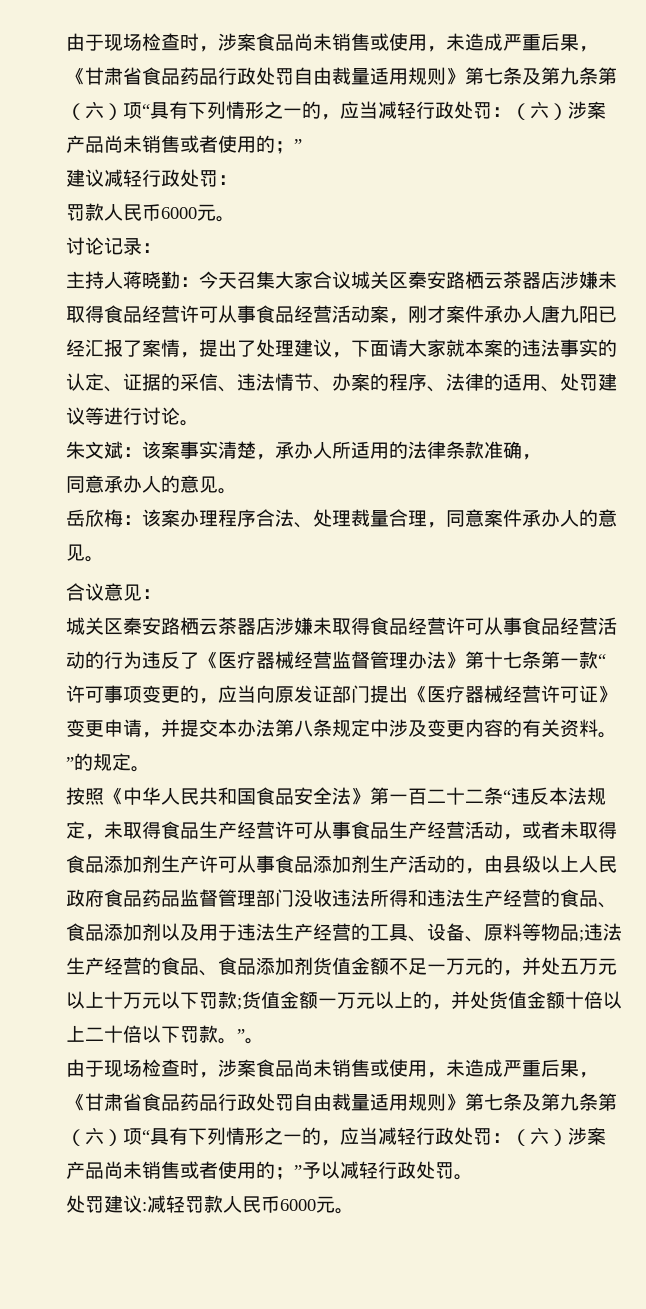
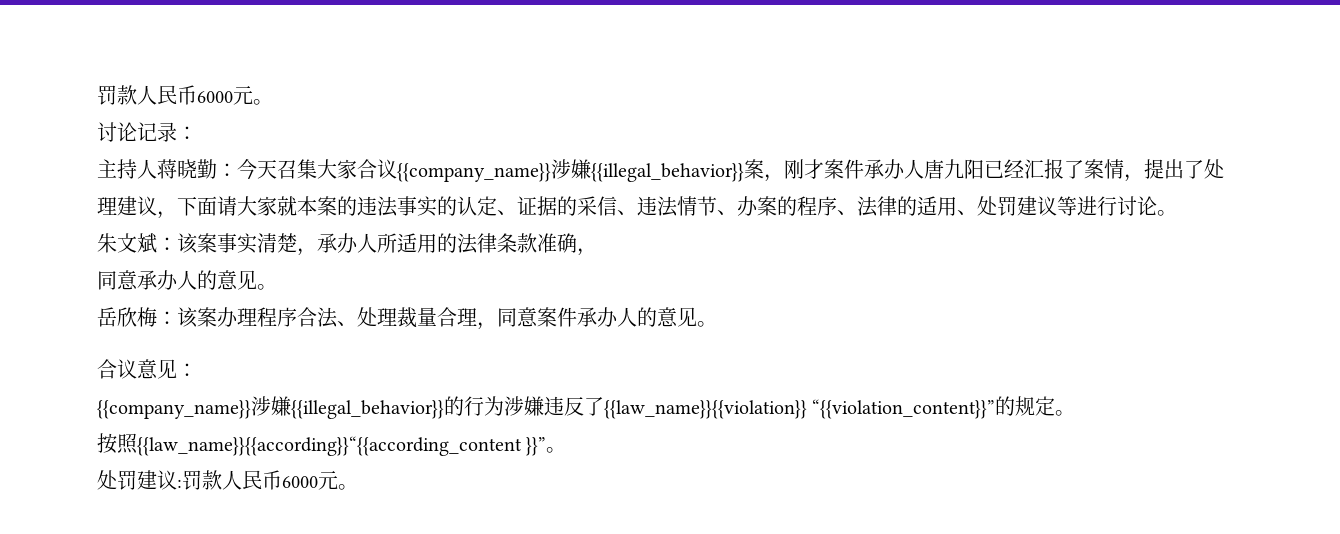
[66,33,598,52] [66,67,617,85] [66,101,606,120] [66,135,302,154] [66,169,237,187] 由于现场检查时，涉案食品尚未销售或使用，未造成严重后果，《甘肃省食品药品行政处罚自由裁量适用规则》第七条及第九条第（六）项“具有下列情形之一的，应当减轻行政处罚：（六）涉案产品尚未销售或者使用的；” // 建议减轻行政处罚： // -> (97, 95) none
[351,271,617,289] [66,305,370,323] 城关区秦安路栖云茶器店涉嫌未取得食品经营许可从事食品经营活动 -> [397,159,744,182] {{company_name}}涉嫌{{illegal_behavior}}
[66,617,617,635] [66,651,606,669] [66,685,617,704] [66,719,617,738] [66,753,150,772] [66,787,606,805] [66,821,617,840] [66,855,617,874] [66,889,617,908] [66,923,622,942] [66,957,617,976] [66,991,622,1010] [66,1025,264,1044] [66,1059,598,1078] [66,1093,617,1111] [66,1127,606,1146] [66,1161,454,1180] 城关区秦安路栖云茶器店涉嫌未取得食品经营许可从事食品经营活动的行为违反了《医疗器械经营监督管理办法》第十七条第一款“许可事项变更的，应当向原发证部门提出《医疗器械经营许可证》变更申请，并提交本办法第八条规定中涉及变更内容的有关资料。”的规定。 // 按照《中华人民共和国食品安全法》第一百二十二条“违反本法规定，未取得食品生产经营许可从事食品生产经营活动，或者未取得食品添加剂生产许可从事食品添加剂生产活动的，由县级以上人民政府食品药品监督管理部门没收违法所得和违法生产经营的食品、食品添加剂以及用于违法生产经营的工具、设备、原料等物品;违法生产经营的食品、食品添加剂货值金额不足一万元的，并处五万元以上十万元以下罚款;货值金额一万元以上的，并处货值金额十倍以上二十倍以下罚款。”。 // 由于现场检查时，涉案食品尚未销售或使用，未造成严重后果，《甘肃省食品药品行政处罚自由裁量适用规则》第七条及第九条第（六）项“具有下列情形之一的，应当减轻行政处罚：（六）涉案产品尚未销售或者使用的；”予以减轻行政处罚 -> [97,396,1076,419] [97,433,547,456] {{company_name}}涉嫌{{illegal_behavior}}的行为涉嫌违反了{{law_name}}{{violation}} “{{violation_content}}”的规定。 // 按照{{law_name}}{{according}}“{{according_content }}”
[147,1195,185,1213] 减轻 -> (182, 483) none

